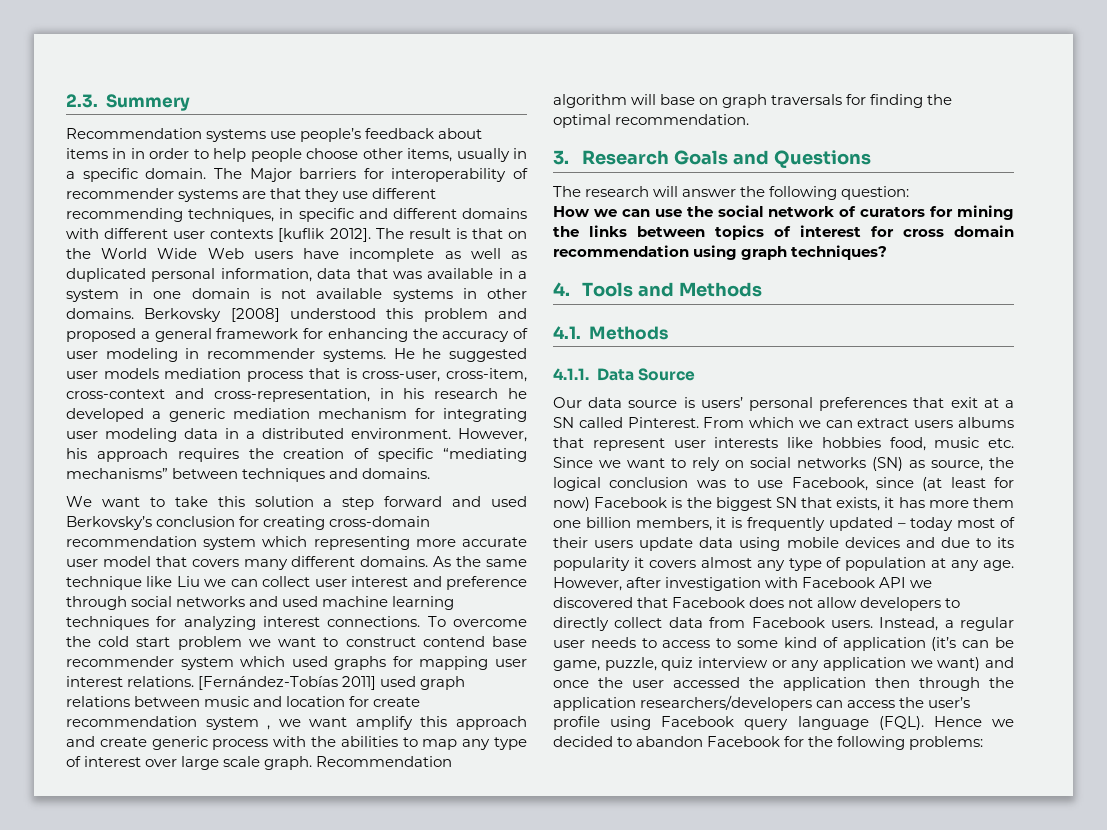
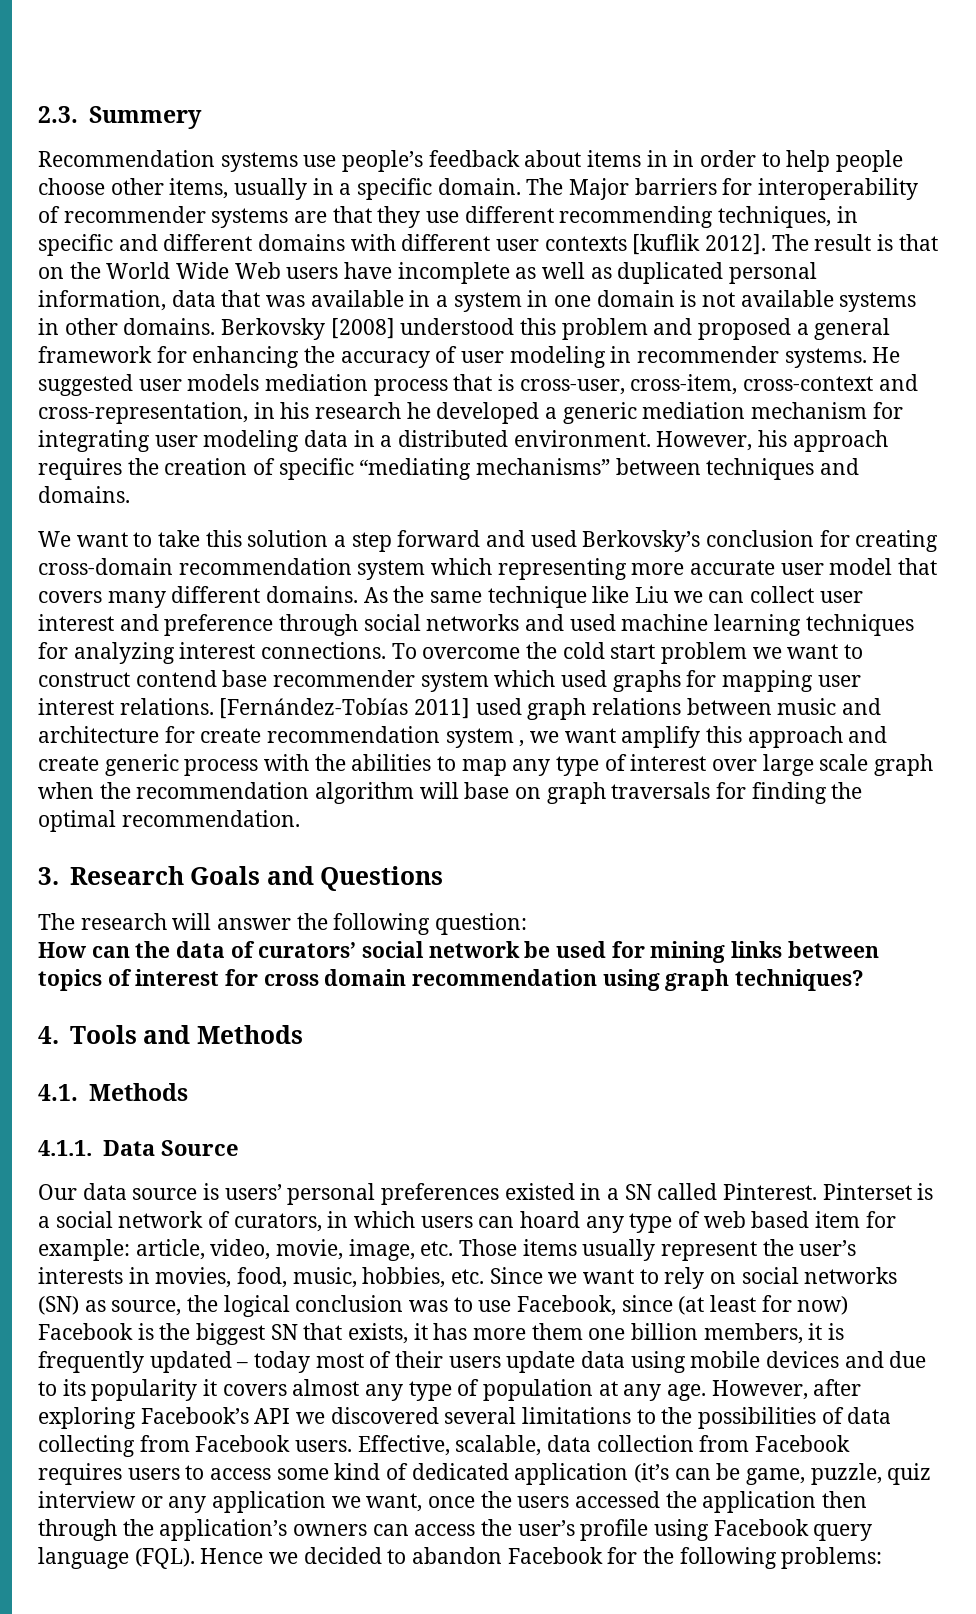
[422,348,442,359] he -> (901, 355) none
[286,696,346,707] location -> [38,726,159,743] architecture
[264,756,453,770] graph. Recommendation -> [874,754,934,776] [38,782,310,799] graph when the recommendation
[593,205,926,217] we can use the social network of curators -> [91,941,607,958] can the data of curators’ social network be used
[553,226,579,237] the -> (726, 952) none
[913,397,999,408] that exit at -> [504,1183,602,1200] existed in
[703,417,1014,428] [553,437,980,451] From which we can extract users albums that represent user interests like hobbies food, music -> [822,1183,934,1200] [38,1211,896,1233] [38,1239,857,1261] [38,1267,446,1288] Pinterset is a social network of curators, in which users can hoard any type of web based item for example: article, video, movie, image, etc. Those items usually represent the user’s interests in movies, food, music, hobbies,
[665,577,933,591] [553,597,961,611] [553,617,1014,631] [553,637,636,648] investigation with Facebook API we discovered that Facebook does not allow developers to directly collect data from Facebook users. Instead, a regular user needs -> [38,1407,892,1429] [38,1435,851,1457] [38,1463,180,1485] exploring Facebook’s API we discovered several limitations to the possibilities of data collecting from Facebook users. Effective, scalable, data collection from Facebook requires users
[716,638,732,648] to -> (272, 1474) none
(838, 642) none -> [411,1463,509,1480] dedicated
[937,657,1014,671] want) and -> [366,1493,423,1512] want,
[632,680,664,688] user -> [517,1496,570,1508] users
[553,695,813,711] application researchers/developers -> [159,1519,368,1541] application’s owners

